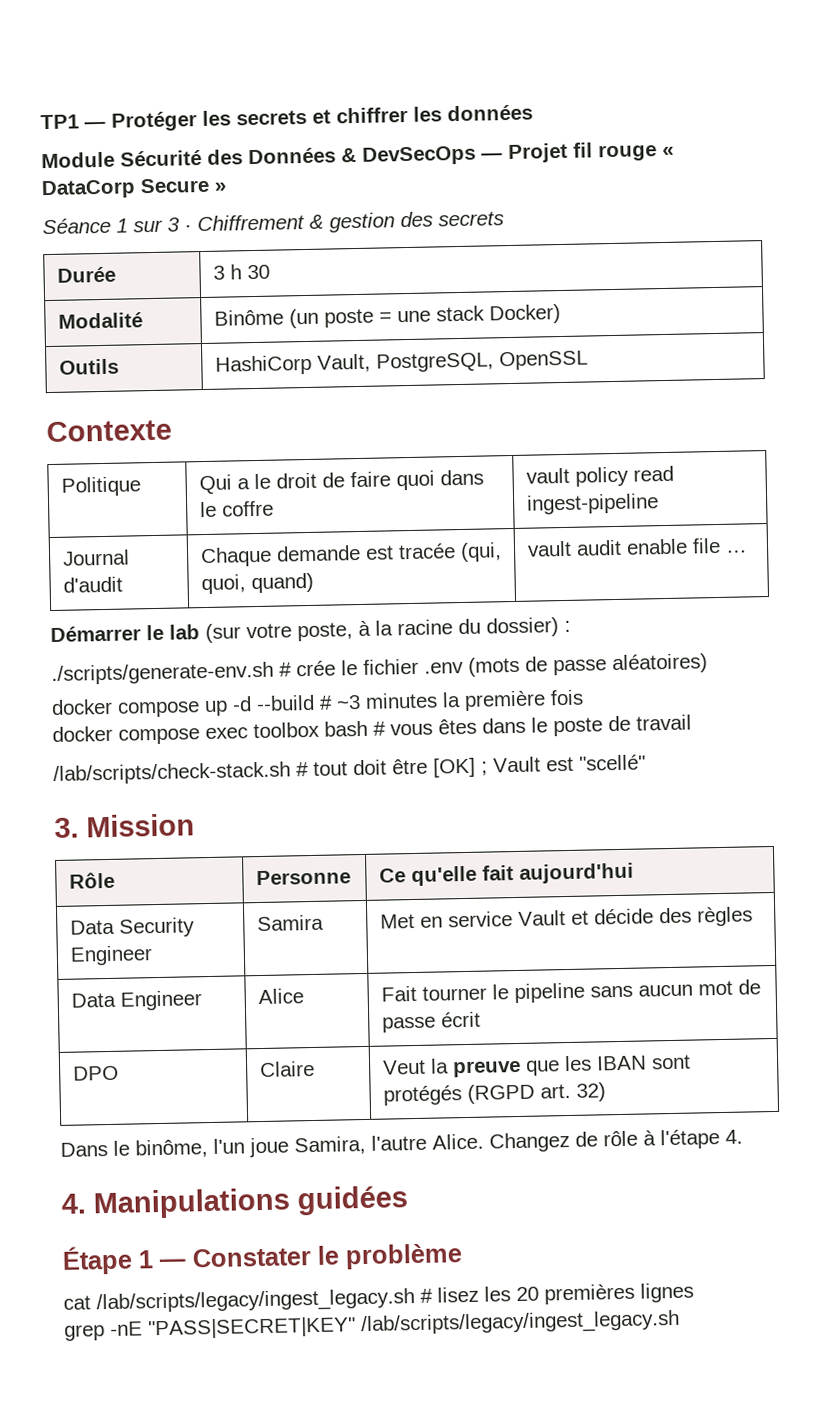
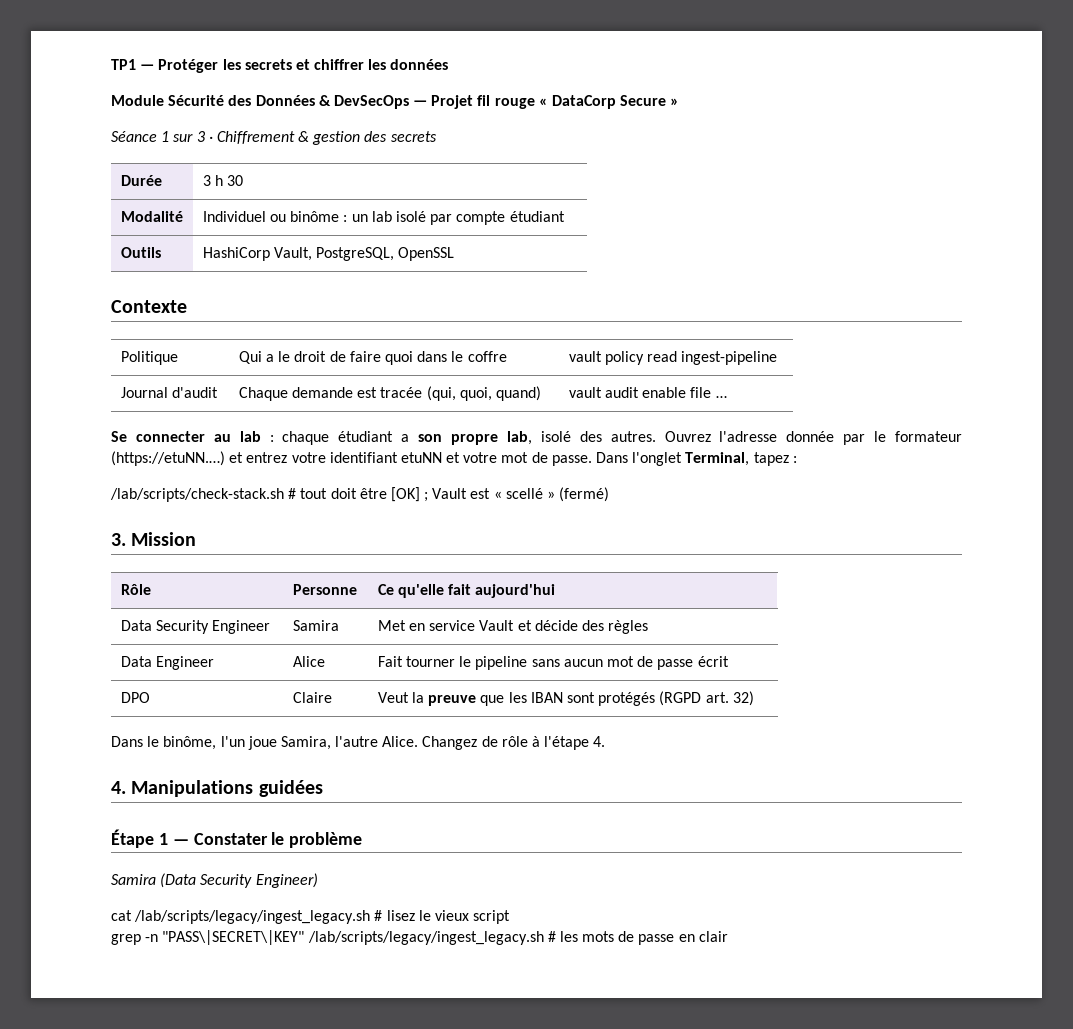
[213,304,561,329] Binôme (un poste = une stack Docker) -> [202,211,565,225] Individuel ou binôme : un lab isolé par compte étudiant
[50,617,571,644] [51,653,708,686] [51,689,584,718] [52,714,692,745] Démarrer le lab (sur votre poste, à la racine du dossier) : // ./scripts/generate-env.sh # crée le fichier .env (mots de passe aléatoires) // docker compose up -d --build # ~3 minutes la première fois // docker compose exec toolbox bash # vous êtes dans le poste de travail -> [111,431,963,445] [111,451,797,466] Se connecter au lab : chaque étudiant a son propre lab, isolé des autres. Ouvrez l'adresse donnée par le formateur (https://etuNN.…) et entrez votre identifiant etuNN et votre mot de passe. Dans l'onglet Terminal, tapez :
[579,754,646,771] "scellé" -> [493,487,610,502] « scellé » (fermé)
(463, 1256) none -> [111,873,318,888] // Samira (Data Security Engineer)
[484,1282,694,1305] [64,1309,680,1341] les 20 premières lignes // grep -nE "PASS|SECRET|KEY" /lab/scripts/legacy/ingest_legacy.sh -> [418,910,511,924] [111,930,728,945] le vieux script // grep -n "PASS\|SECRET\|KEY" /lab/scripts/legacy/ingest_legacy.sh # les mots de passe en clair

